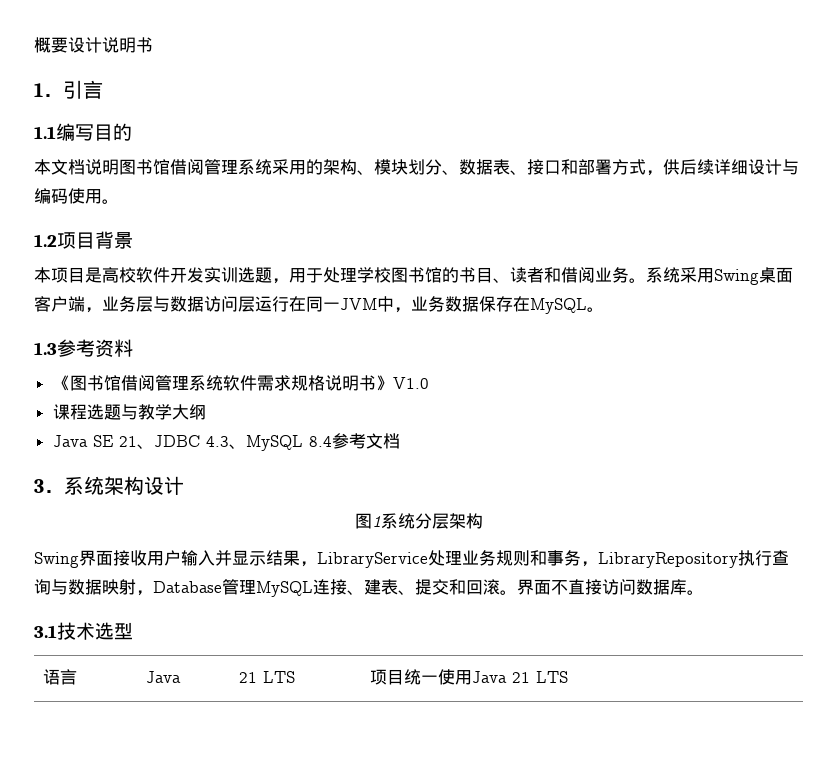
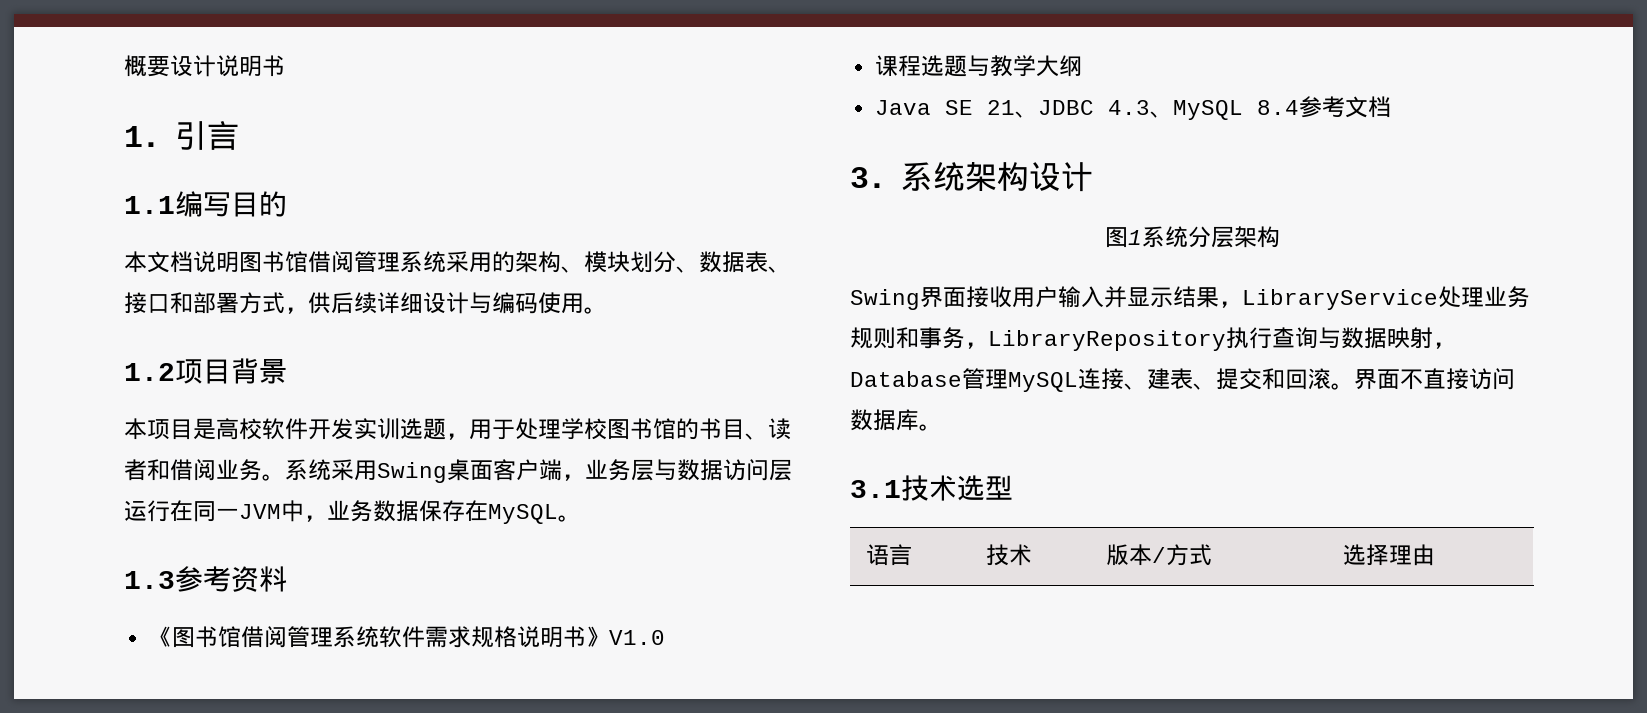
[146,671,182,683] [239,671,296,683] [370,669,569,685] Java | 21 LTS | 项目统一使用Java 21 LTS -> [986,544,1033,566] [1106,544,1213,566] [1343,544,1436,566] 技术 | 版本/方式 | 选择理由

